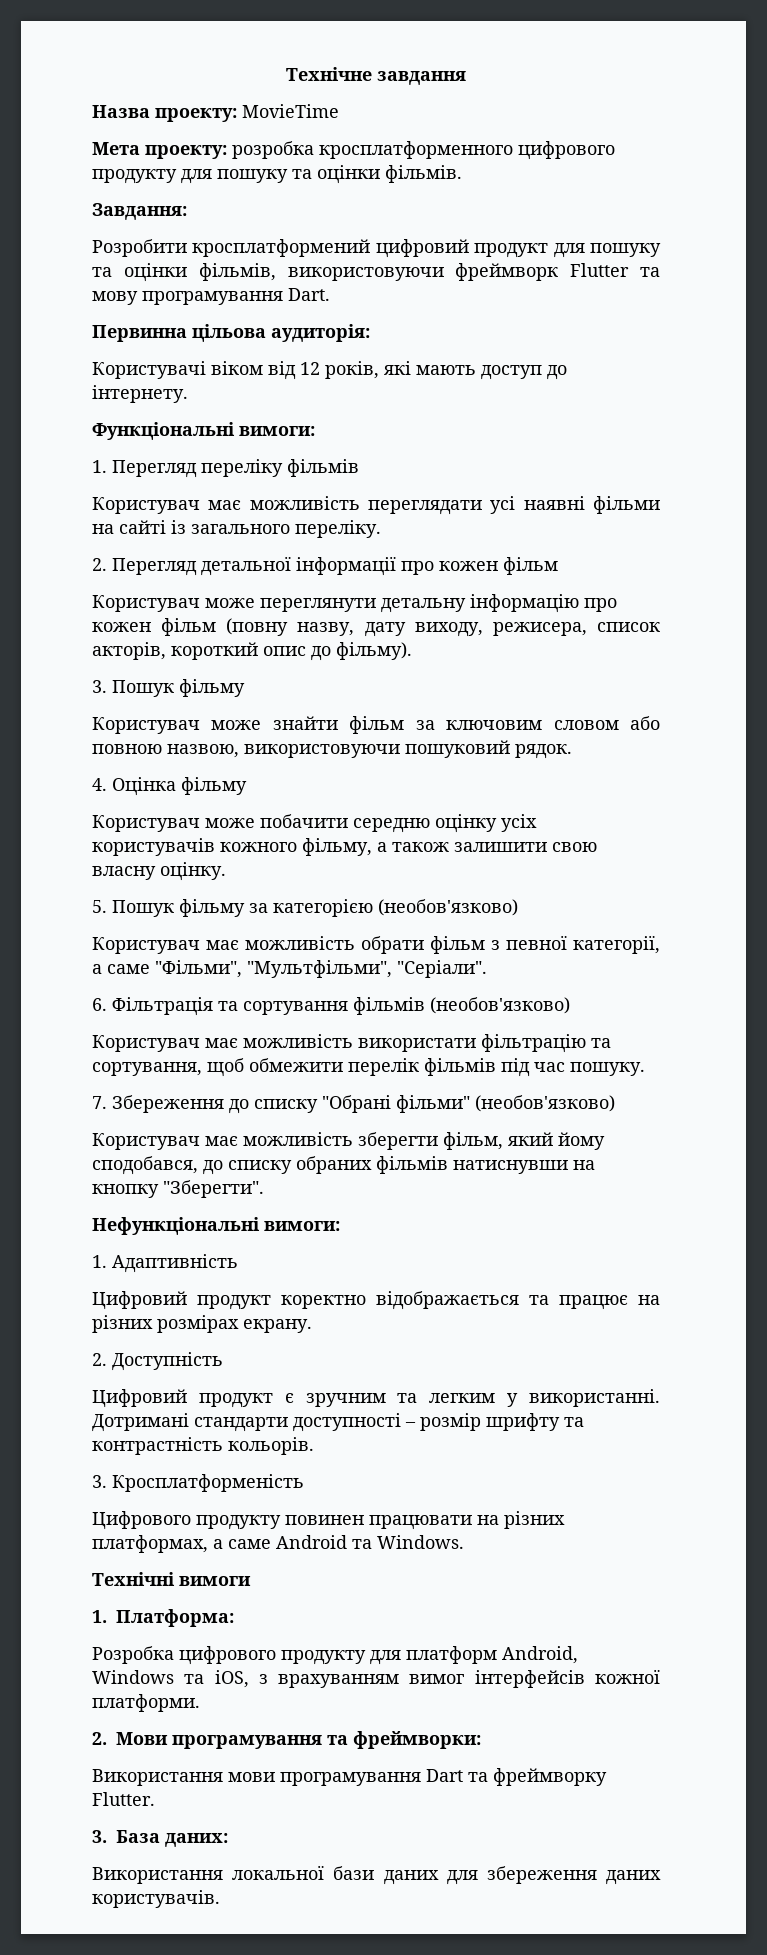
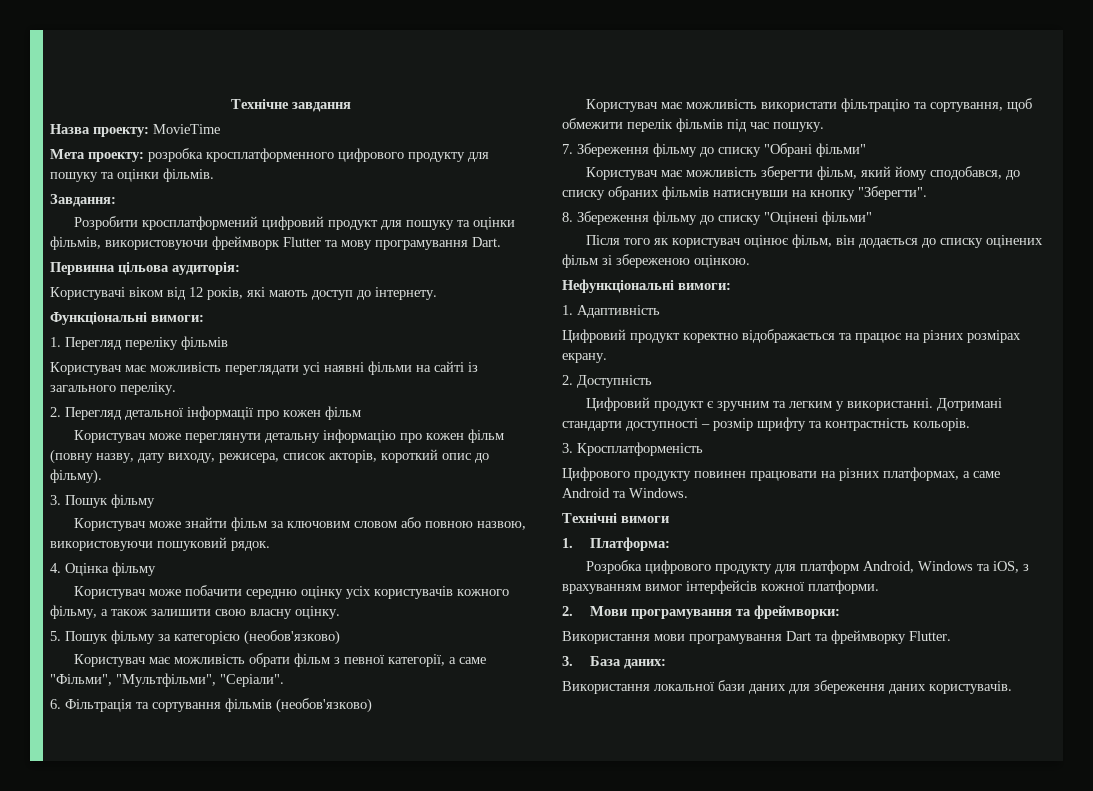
(224, 1104) none -> [653,143,697,157] фільму
[475,1095,615,1112] (необов'язково) -> (866, 150) none
(264, 1189) none -> [562,211,872,225] [585,234,1043,248] [562,254,750,268] // 8. Збереження фільму до списку "Оцінені фільми" // Після того як користувач оцінює фільм, він додається до списку оцінених фільм зі збереженою оцінкою.

